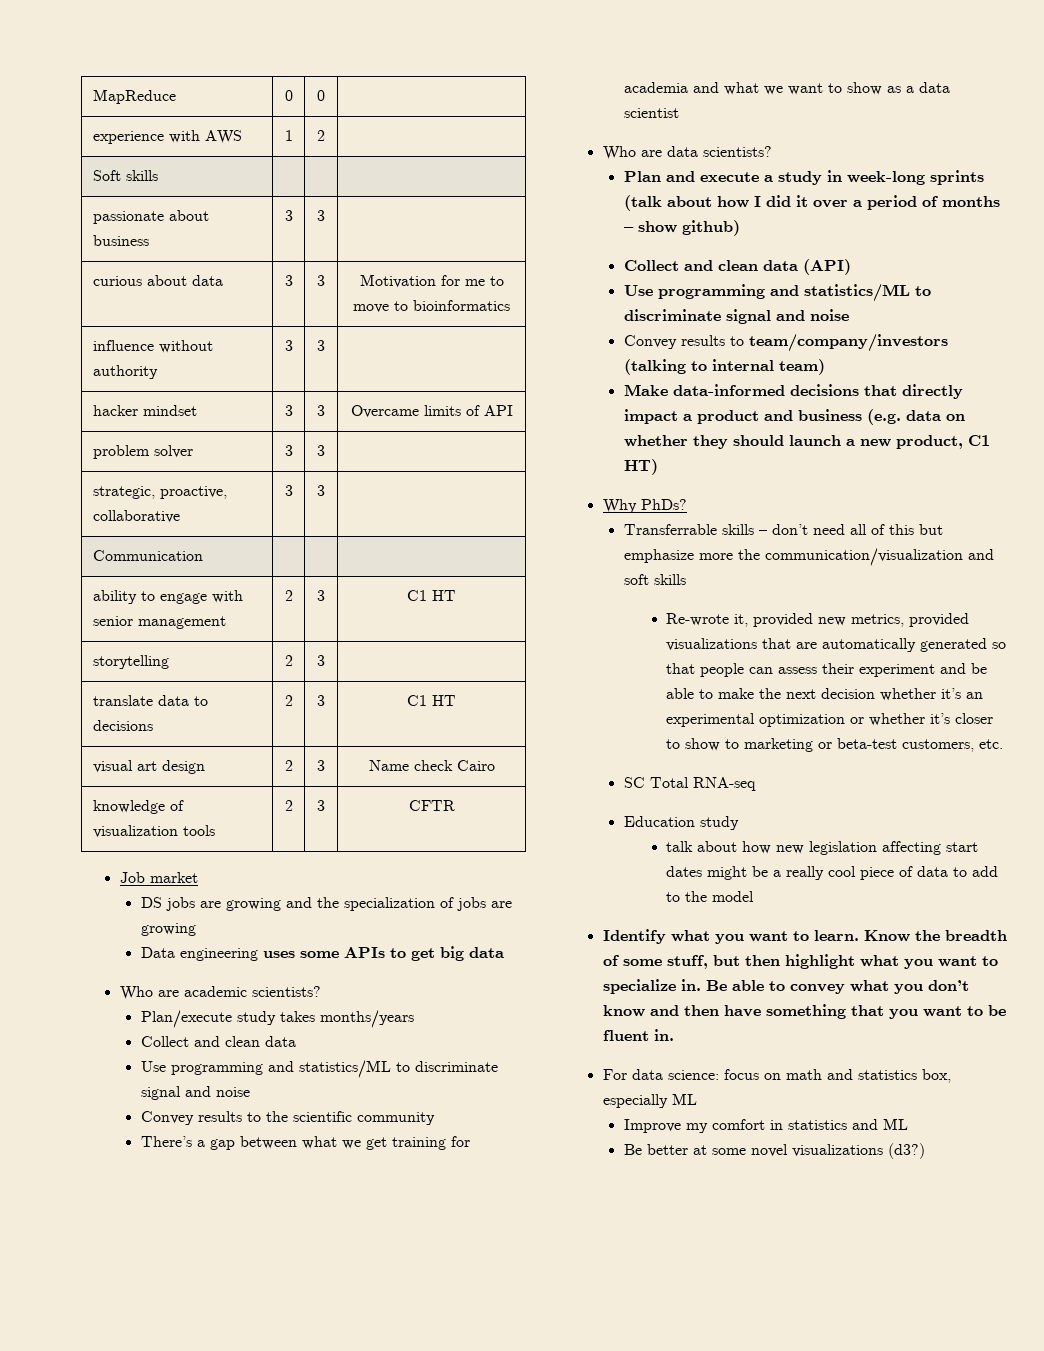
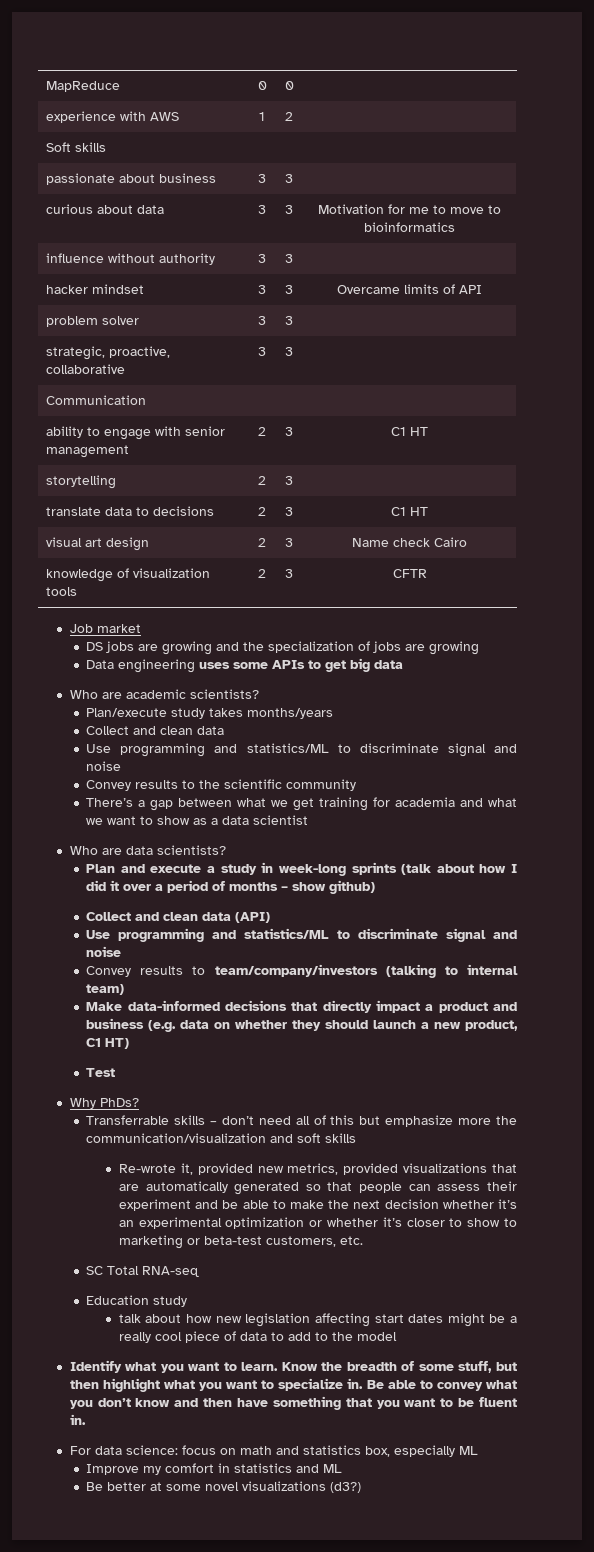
(658, 467) none -> [86,1068,116,1077] // Test

